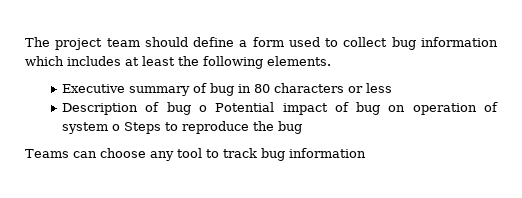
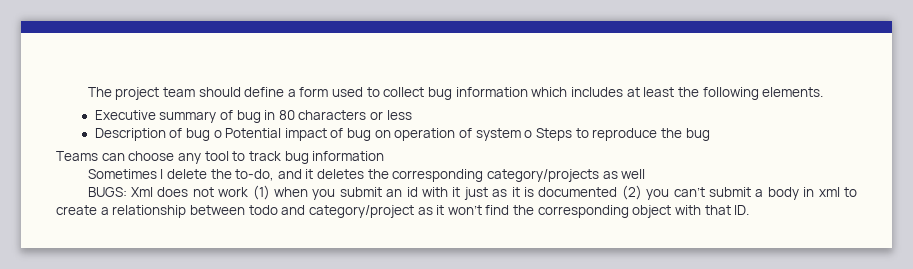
(366, 153) none -> [87,169,646,182] [87,185,858,200] [56,205,750,218] // Sometimes I delete the to-do, and it deletes the corresponding category/projects as well // BUGS: Xml does not work (1) when you submit an id with it just as it is documented (2) you can’t submit a body in xml to create a relationship between todo and category/project as it won’t find the corresponding object with that ID.

